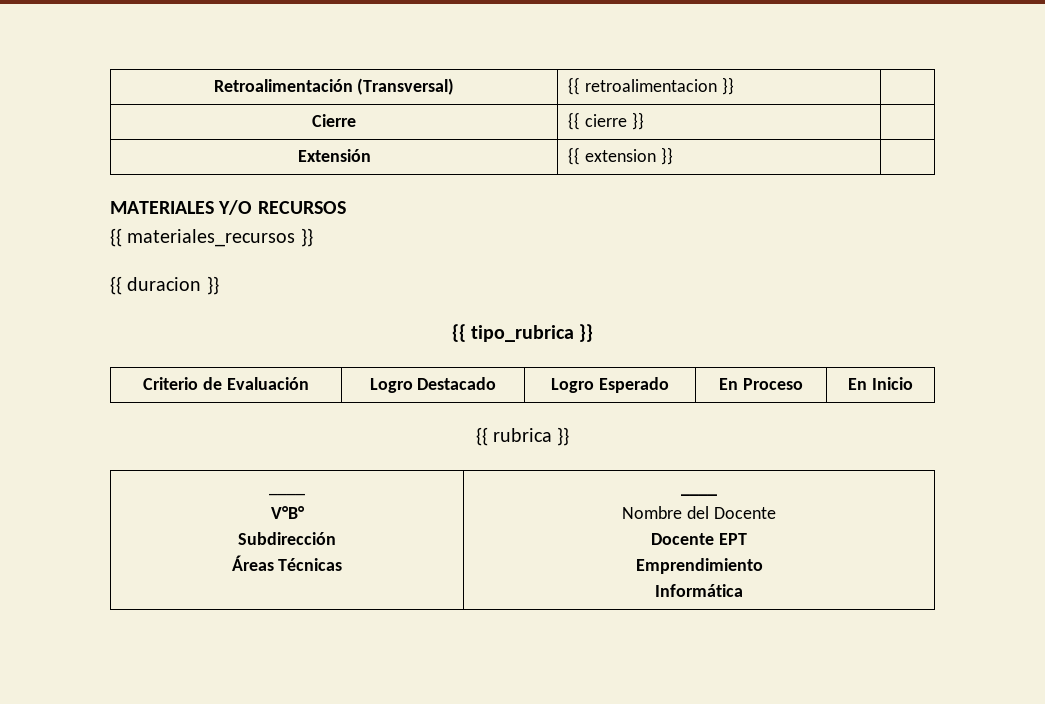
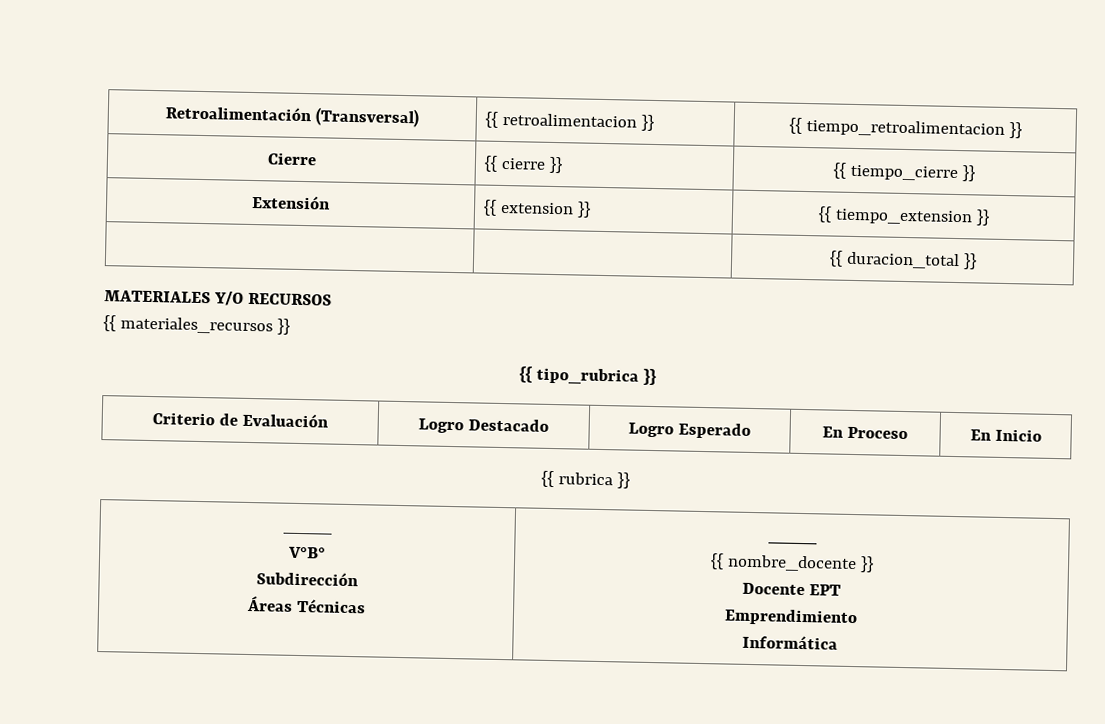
(734, 86) none -> [788,117,1022,139] {{ tiempo_retroalimentacion }}
(644, 121) none -> [833,162,975,182] {{ tiempo_cierre }}
(673, 156) none -> [817,206,990,226] [828,250,977,270] {{ tiempo_extension }} // | | {{ duracion_total }}
[110,276,219,295] // {{ duracion }} -> (290, 326) none
[622,506,776,519] Nombre del Docente -> [709,553,874,573] {{ nombre_docente }}

